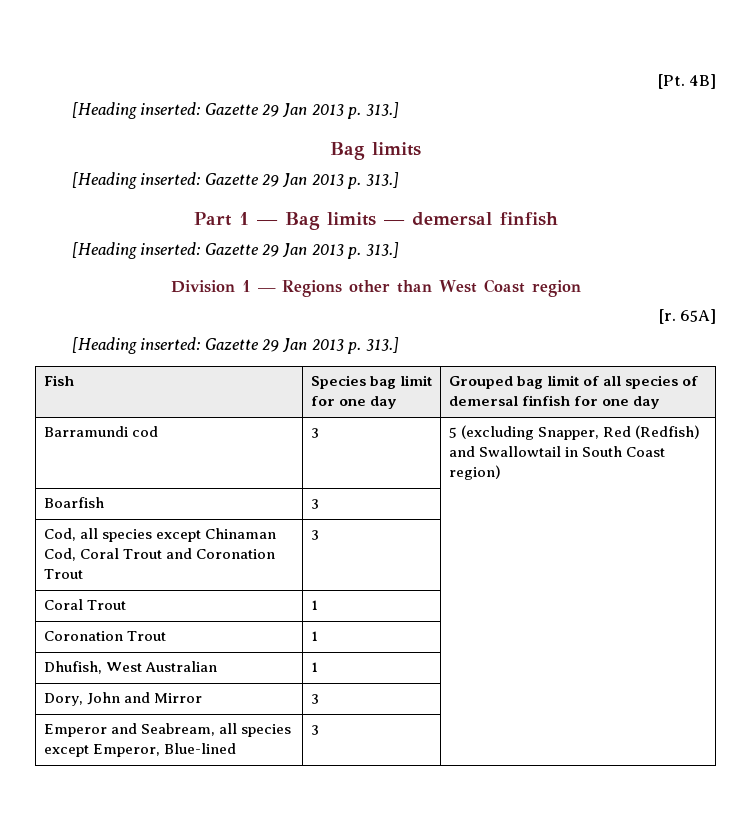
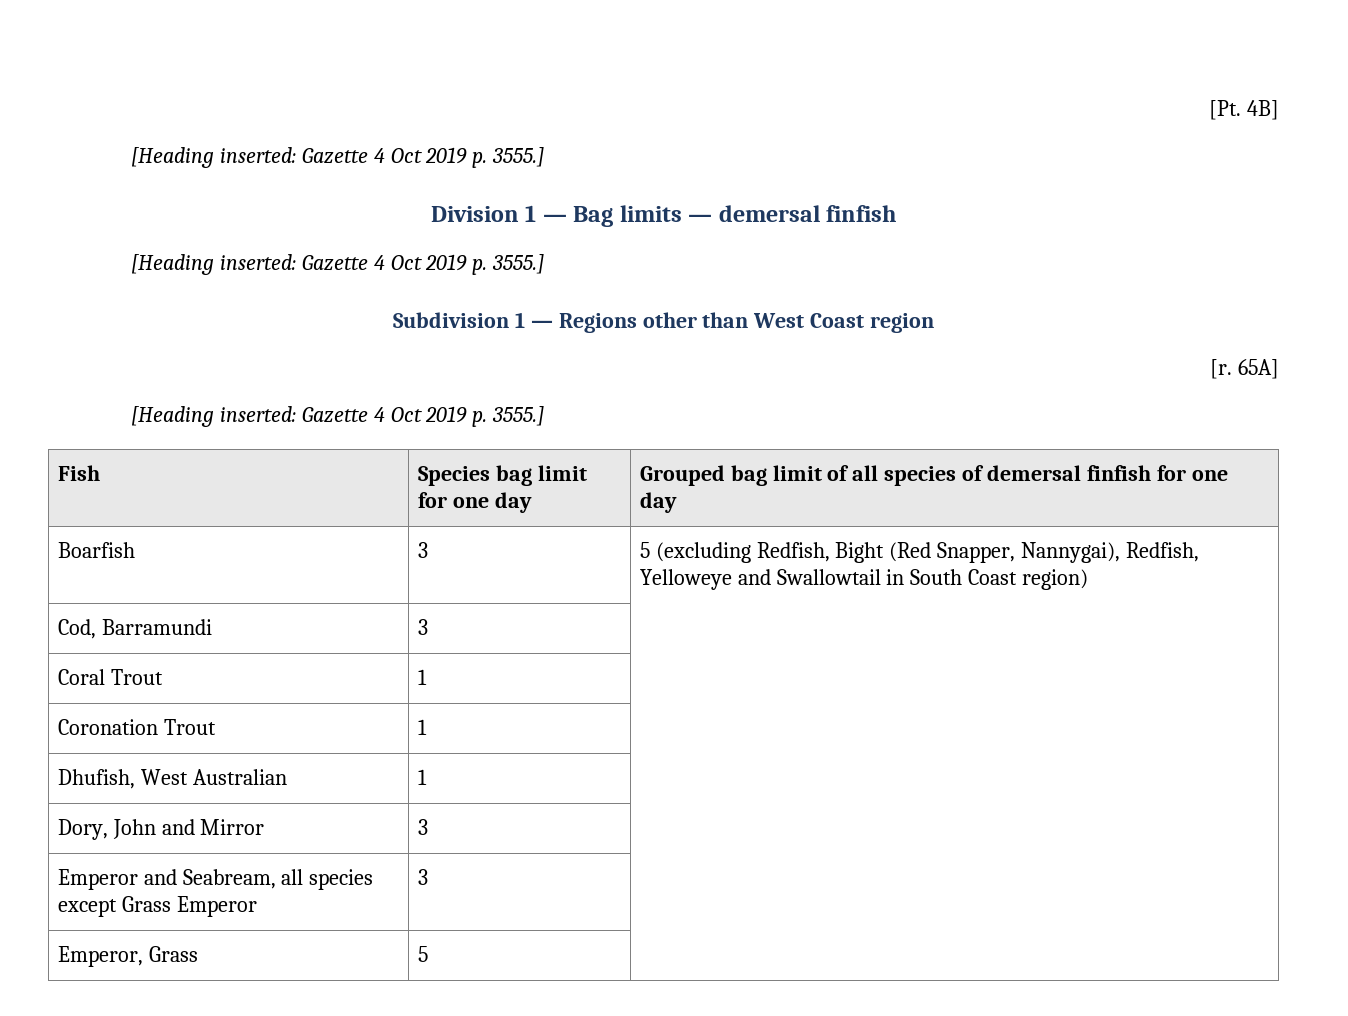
[262,102,399,119] [330,142,421,160] [71,172,399,189] [193,212,232,226] 29 Jan 2013 p. 313.] // Bag limits // [Heading inserted: Gazette 29 Jan 2013 p. 313.] // Part -> [373,147,545,168] [430,206,519,222] 4 Oct 2019 p. 3555.] // Division
[262,242,399,259] [170,280,235,293] 29 Jan 2013 p. 313.] // Division -> [373,254,545,275] [392,312,509,328] 4 Oct 2019 p. 3555.] // Subdivision
[262,337,399,354] 29 Jan 2013 p. 313.] -> [373,406,545,427] 4 Oct 2019 p. 3555.]
[43,426,158,437] Barramundi cod -> [57,542,135,558] Boarfish
[537,425,700,440] Snapper, Red (Redfish) -> [756,542,1200,563] [639,569,732,590] Redfish, Bight (Red Snapper, Nannygai), Redfish, Yelloweye
[43,497,104,508] [310,499,319,509] [43,528,276,542] [43,548,275,561] [43,569,83,579] // Boarfish | 3 | // Cod, all species except Chinaman Cod, Coral Trout and Coronation Trout -> [57,619,212,639] // Cod, Barramundi
[92,743,236,757] [310,725,319,735] Emperor, Blue-lined | 3 | -> [121,896,257,917] [417,869,428,885] [57,946,198,967] [417,946,428,962] Grass Emperor | 3 | // Emperor, Grass | 5 |

